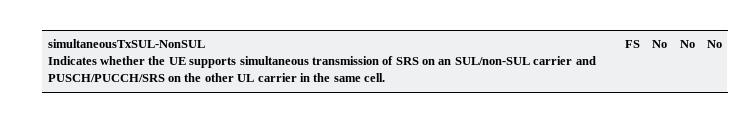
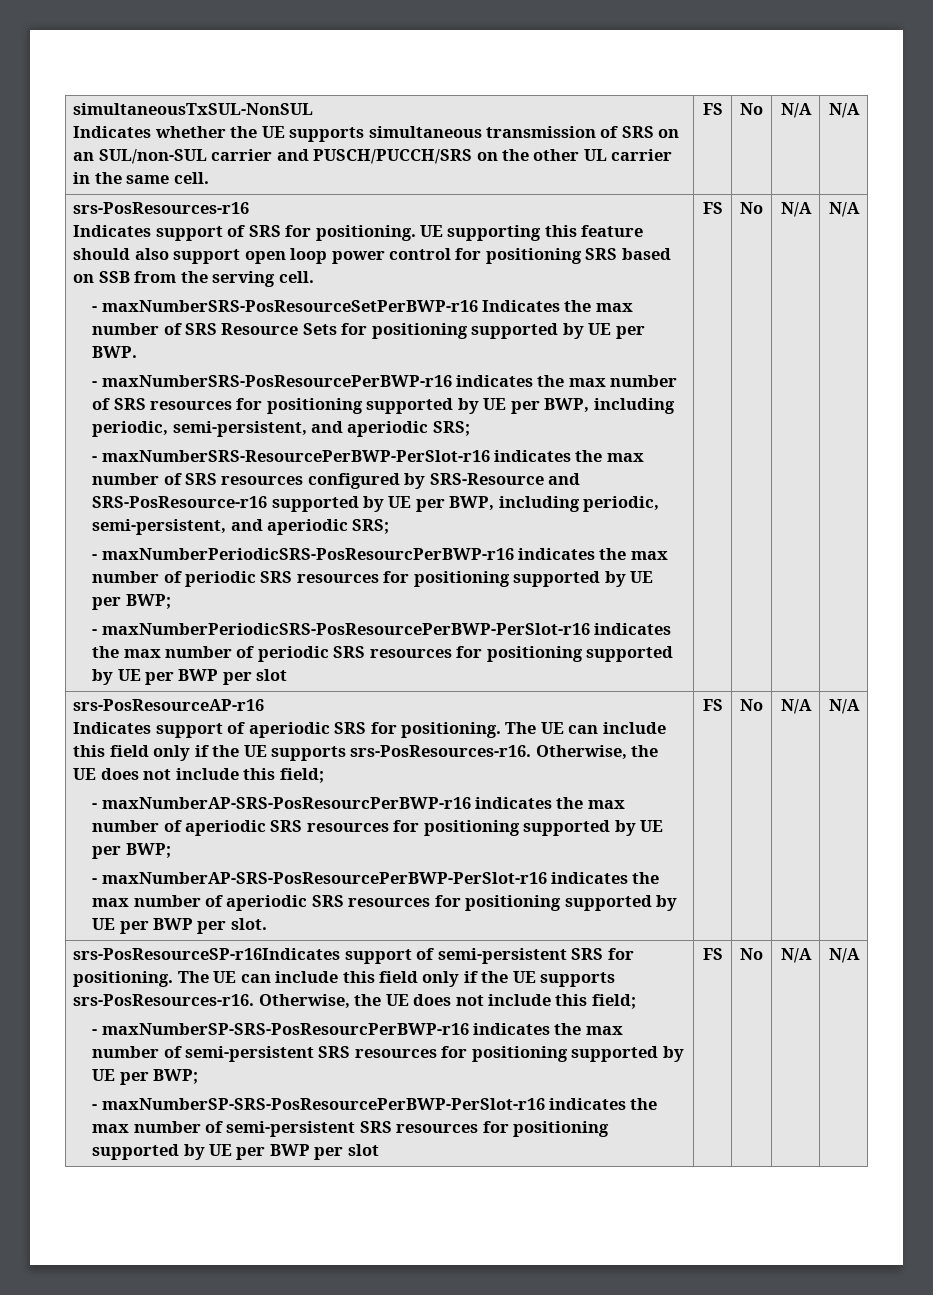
[679,40,695,48] [706,40,722,48] No | No -> [780,103,812,118] [828,103,860,118] [73,202,250,214] [73,225,644,241] [73,248,671,264] [73,271,314,287] [92,300,633,312] [92,323,645,339] [92,346,138,358] [92,375,678,387] [92,398,675,414] [92,421,470,437] [92,450,644,462] [92,473,581,489] [92,496,660,512] [92,519,390,535] [92,548,668,560] [92,571,654,587] [92,594,171,610] [92,623,672,635] [92,646,674,662] [92,669,288,685] [702,202,723,214] [740,202,763,214] [780,202,812,217] [828,202,860,217] [73,699,265,711] [73,722,666,738] [73,745,659,761] [73,768,324,783] [92,797,625,809] [92,820,664,836] [92,843,171,859] [92,872,660,884] [92,895,678,911] [92,918,267,934] [702,699,723,711] [740,699,763,711] [780,699,812,714] [828,699,860,714] [73,948,634,964] [73,971,616,987] [73,994,636,1009] [92,1023,623,1035] [92,1046,684,1062] [92,1069,199,1085] [92,1098,658,1110] [92,1121,610,1137] [92,1144,379,1160] [702,948,723,960] [740,948,763,960] [780,948,812,963] [828,948,860,963] N/A | N/A // srs-PosResources-r16 // Indicates support of SRS for positioning. UE supporting this feature should also support open loop power control for positioning SRS based on SSB from the serving cell. // - maxNumberSRS-PosResourceSetPerBWP-r16 Indicates the max number of SRS Resource Sets for positioning supported by UE per BWP. // - maxNumberSRS-PosResourcePerBWP-r16 indicates the max number of SRS resources for positioning supported by UE per BWP, including periodic, semi-persistent, and aperiodic SRS; // - maxNumberSRS-ResourcePerBWP-PerSlot-r16 indicates the max number of SRS resources configured by SRS-Resource and SRS-PosResource-r16 supported by UE per BWP, including periodic, semi-persistent, and aperiodic SRS; // - maxNumberPeriodicSRS-PosResourcPerBWP-r16 indicates the max number of periodic SRS resources for positioning supported by UE per BWP; // - maxNumberPeriodicSRS-PosResourcePerBWP-PerSlot-r16 indicates the max number of periodic SRS resources for positioning supported by UE per BWP per slot | FS | No | N/A | N/A // srs-PosResourceAP-r16 // Indicates support of aperiodic SRS for positioning. The UE can include this field only if the UE supports srs-PosResources-r16. Otherwise, the UE does not include this field; // - maxNumberAP-SRS-PosResourcPerBWP-r16 indicates the max number of aperiodic SRS resources for positioning supported by UE per BWP; // - maxNumberAP-SRS-PosResourcePerBWP-PerSlot-r16 indicates the max number of aperiodic SRS resources for positioning supported by UE per BWP per slot. | FS | No | N/A | N/A // srs-PosResourceSP-r16Indicates support of semi-persistent SRS for positioning. The UE can include this field only if the UE supports srs-PosResources-r16. Otherwise, the UE does not include this field; // - maxNumberSP-SRS-PosResourcPerBWP-r16 indicates the max number of semi-persistent SRS resources for positioning supported by UE per BWP; // - maxNumberSP-SRS-PosResourcePerBWP-PerSlot-r16 indicates the max number of semi-persistent SRS resources for positioning supported by UE per BWP per slot | FS | No | N/A | N/A

